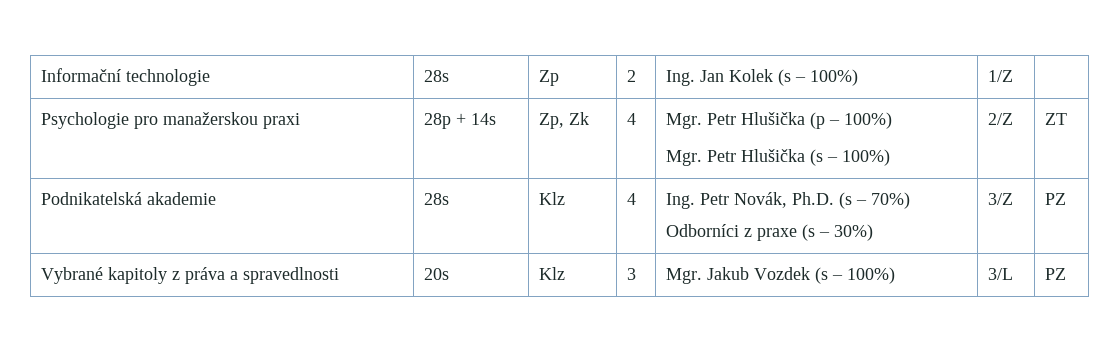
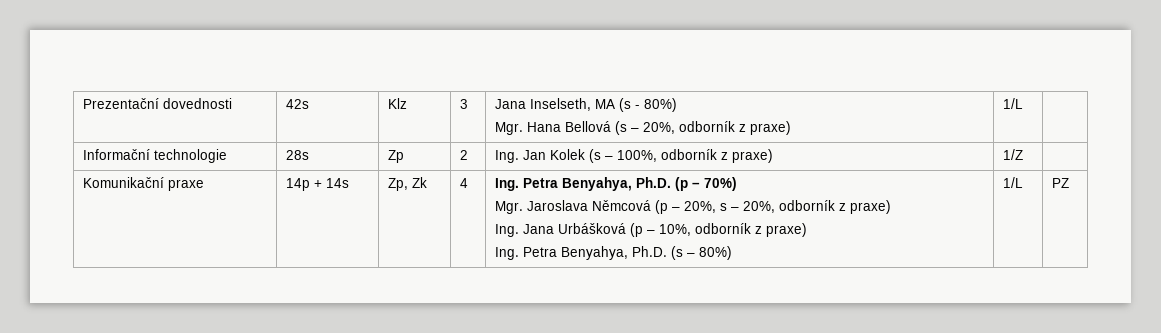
(41, 75) none -> [82,98,232,109] [285,99,309,109] [387,98,407,109] [459,99,468,109] [494,98,677,112] [494,121,791,135] [1002,98,1023,109] Prezentační dovednosti | 42s | Klz | 3 | Jana Inselseth, MA (s - 80%) // Mgr. Hana Bellová (s – 20%, odborník z praxe) | 1/L | //
[810,69,859,86] [988,70,1014,82] [41,112,301,129] [424,113,452,129] 100%) | 1/Z | // Psychologie pro manažerskou praxi | 28p -> [616,149,773,163] [1002,149,1023,160] [82,177,204,191] [285,178,310,191] 100%, odborník z praxe) | 1/Z | // Komunikační praxe | 14p
[666,112,893,129] [666,149,891,166] [988,113,1014,125] [1045,113,1068,125] [41,192,217,205] [424,193,450,205] [539,192,566,205] [627,193,637,205] [666,192,911,209] [666,224,874,241] [988,193,1014,205] [1045,193,1067,205] [41,267,340,284] [424,268,450,280] [539,267,566,280] [627,268,637,280] [666,267,896,284] [988,268,1014,280] Mgr. Petr Hlušička (p – 100%) // Mgr. Petr Hlušička (s – 100%) | 2/Z | ZT // Podnikatelská akademie | 28s | Klz | 4 | Ing. Petr Novák, Ph.D. (s – 70%) // Odborníci z praxe (s – 30%) | 3/Z | PZ // Vybrané kapitoly z práva a spravedlnosti | 20s | Klz | 3 | Mgr. Jakub Vozdek (s – 100%) | 3/L -> [494,177,737,191] [494,200,891,214] [494,223,807,237] [494,246,732,260] [1002,177,1023,188] Ing. Petra Benyahya, Ph.D. (p – 70%) // Mgr. Jaroslava Němcová (p – 20%, s – 20%, odborník z praxe) // Ing. Jana Urbášková (p – 10%, odborník z praxe) // Ing. Petra Benyahya, Ph.D. (s – 80%) | 1/L

